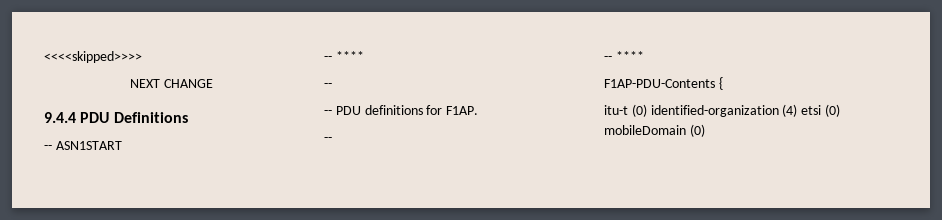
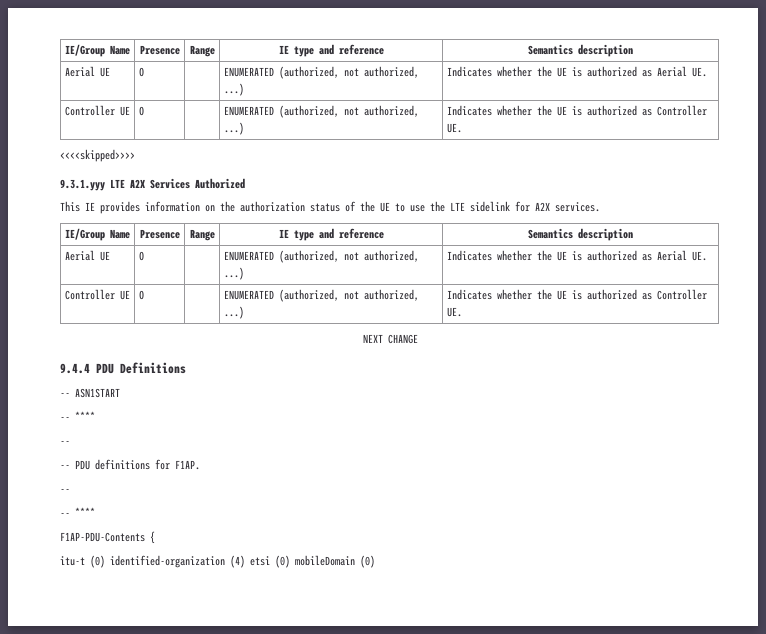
[44,51,142,63] <<<<skipped>>>> -> [65,44,130,57] [139,45,180,55] [189,45,215,57] [278,44,384,57] [528,44,633,57] [64,66,110,77] [138,67,144,77] [223,66,419,79] [223,83,244,96] [446,66,707,77] [64,105,130,116] [138,106,144,116] [223,105,419,118] [223,122,244,135] [446,105,707,116] [446,123,462,133] [60,149,135,162] [60,178,245,191] [60,201,600,214] [65,228,130,241] [139,229,180,239] [189,229,215,241] [278,228,384,241] [528,228,633,241] [64,250,110,261] [138,251,144,261] [223,250,419,263] [223,267,244,280] [446,250,707,261] [64,289,130,300] [138,290,144,300] [223,289,419,302] [223,306,244,319] [446,289,707,300] [446,307,462,317] IE/Group Name | Presence | Range | IE type and reference | Semantics description // Aerial UE | O | | ENUMERATED (authorized, not authorized, ...) | Indicates whether the UE is authorized as Aerial UE. // Controller UE | O | | ENUMERATED (authorized, not authorized, ...) | Indicates whether the UE is authorized as Controller UE. // <<<<skipped>>>> // 9.3.1.yyy LTE A2X Services Authorized // This IE provides information on the authorization status of the UE to use the LTE sidelink for A2X services. // IE/Group Name | Presence | Range | IE type and reference | Semantics description // Aerial UE | O | | ENUMERATED (authorized, not authorized, ...) | Indicates whether the UE is authorized as Aerial UE. // Controller UE | O | | ENUMERATED (authorized, not authorized, ...) | Indicates whether the UE is authorized as Controller UE.

